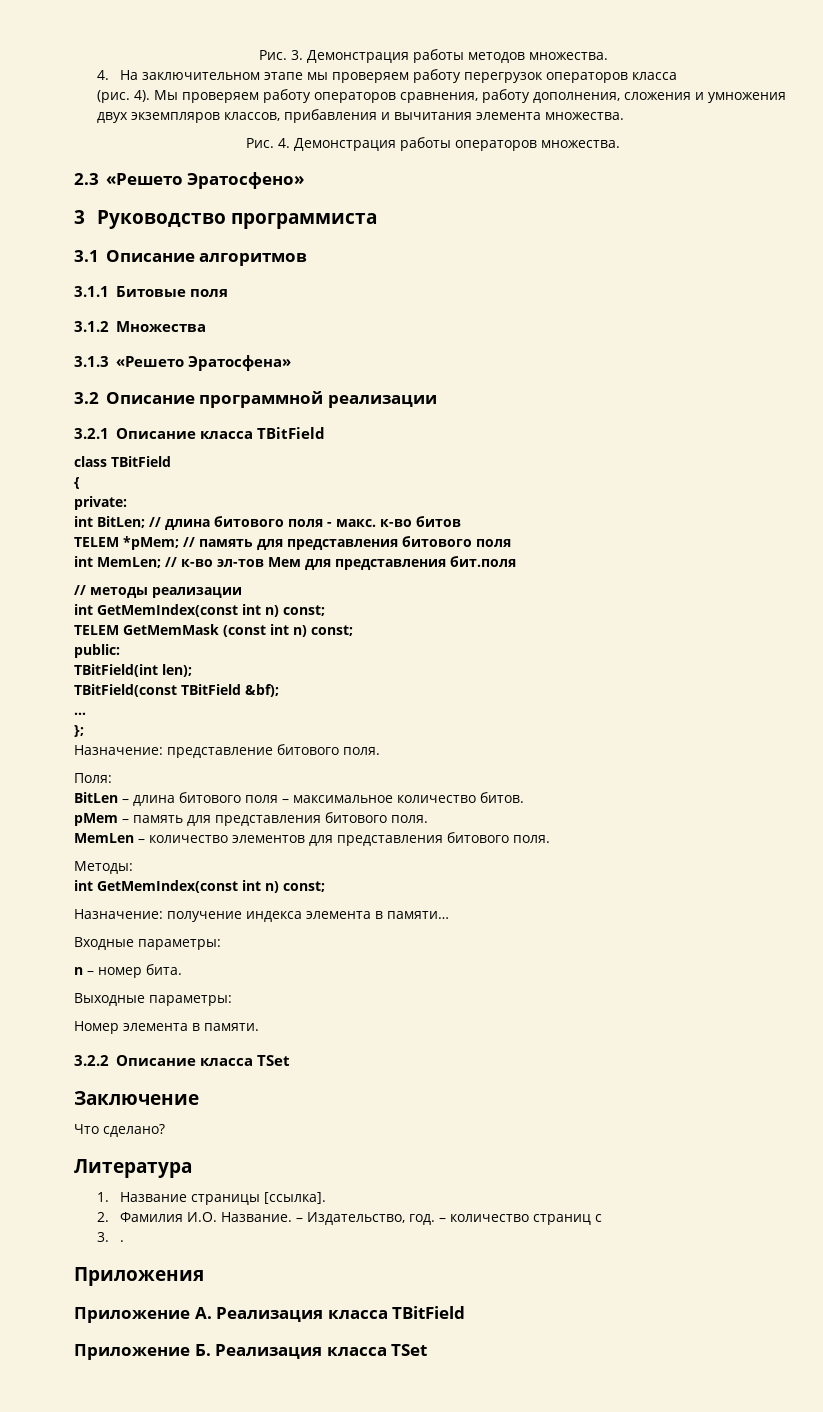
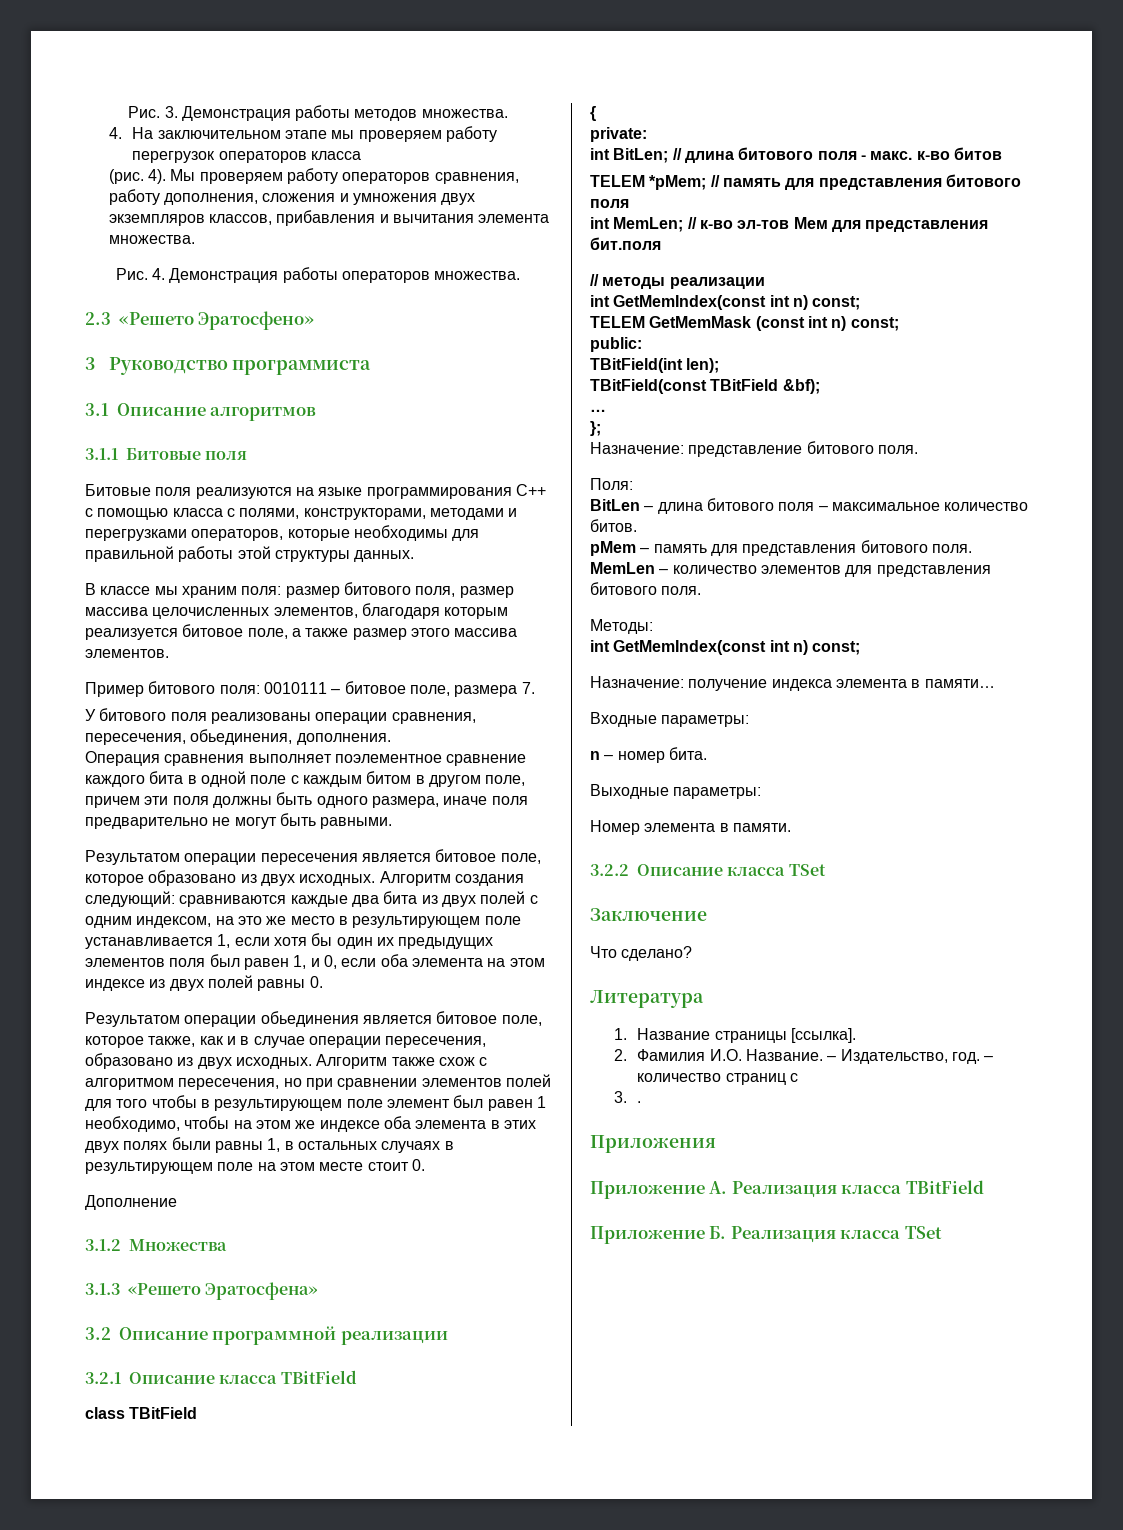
(228, 293) none -> [85,484,546,499] [85,508,518,520] [85,525,480,541] [85,546,415,562] [85,582,514,598] [85,603,509,619] [85,624,518,640] [85,649,169,658] [85,681,535,697] [85,708,476,724] [85,729,391,745] [85,751,527,766] [85,771,526,787] [85,792,528,808] [85,813,393,829] [85,849,541,865] [85,870,524,886] [85,891,538,907] [85,916,521,928] [85,933,494,949] [85,954,545,970] [85,975,323,991] [85,1011,542,1027] [85,1036,487,1048] [85,1053,488,1069] [85,1074,551,1090] [85,1095,546,1111] [85,1116,536,1132] [85,1137,454,1153] [85,1159,425,1174] [85,1195,177,1210] // Битовые поля реализуются на языке программирования C++ с помощью класса с полями, конструкторами, методами и перегрузками операторов, которые необходимы для правильной работы этой структуры данных. // В классе мы храним поля: размер битового поля, размер массива целочисленных элементов, благодаря которым реализуется битовое поле, а также размер этого массива элементов. // Пример битового поля: 0010111 – битовое поле, размера 7. // У битового поля реализованы операции сравнения, пересечения, обьединения, дополнения. // Операция сравнения выполняет поэлементное сравнение каждого бита в одной поле с каждым битом в другом поле, причем эти поля должны быть одного размера, иначе поля предварительно не могут быть равными. // Результатом операции пересечения является битовое поле, которое образовано из двух исходных. Алгоритм создания следующий: сравниваются каждые два бита из двух полей с одним индексом, на это же место в результирующем поле устанавливается 1, если хотя бы один их предыдущих элементов поля был равен 1, и 0, если оба элемента на этом индексе из двух полей равны 0. // Результатом операции обьединения является битовое поле, которое также, как и в случае операции пересечения, образовано из двух исходных. Алгоритм также схож с алгоритмом пересечения, но при сравнении элементов полей для того чтобы в результирующем поле элемент был равен 1 необходимо, чтобы на этом же индексе оба элемента в этих двух полях были равны 1, в остальных случаях в результирующем поле на этом месте стоит 0. // Дополнение

